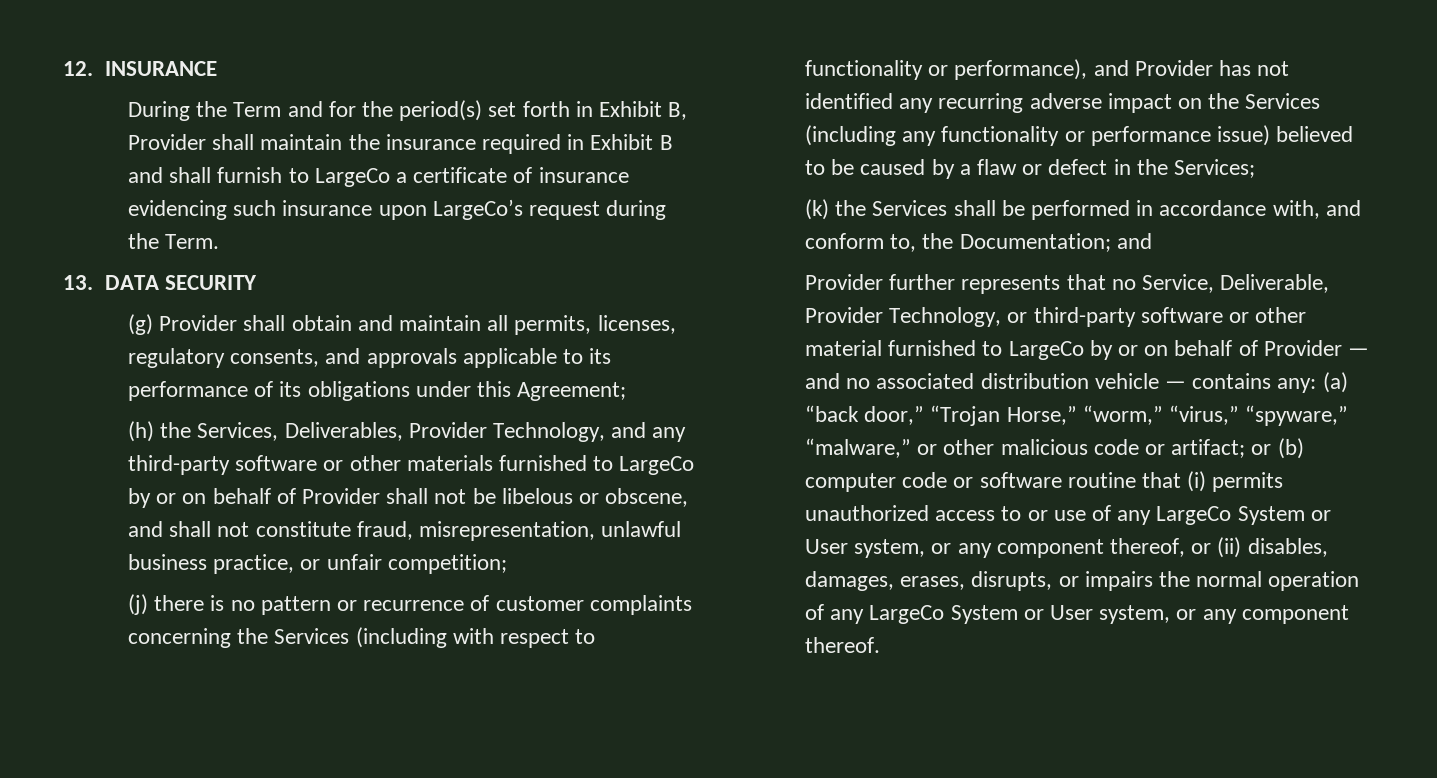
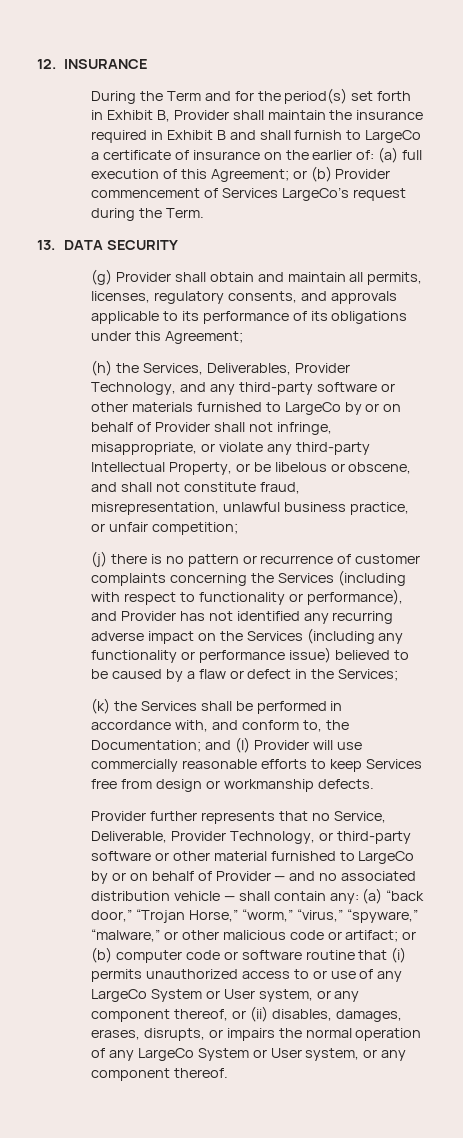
[127,200,427,220] evidencing such insurance upon -> [263,147,423,163] [90,166,391,182] [90,188,278,198] on the earlier of: (a) full execution of this Agreement; or (b) Provider commencement of Services
(467, 496) none -> [276,422,332,435] [90,442,370,455] [90,462,250,475] infringe, misappropriate, or violate any third-party Intellectual Property, or
(1152, 241) none -> [234,737,362,753] [90,759,422,772] [90,779,374,792] (l) Provider will use commercially reasonable efforts to keep Services free from design or workmanship defects.
[1192,373,1272,389] contains -> [238,891,326,901] shall contain

